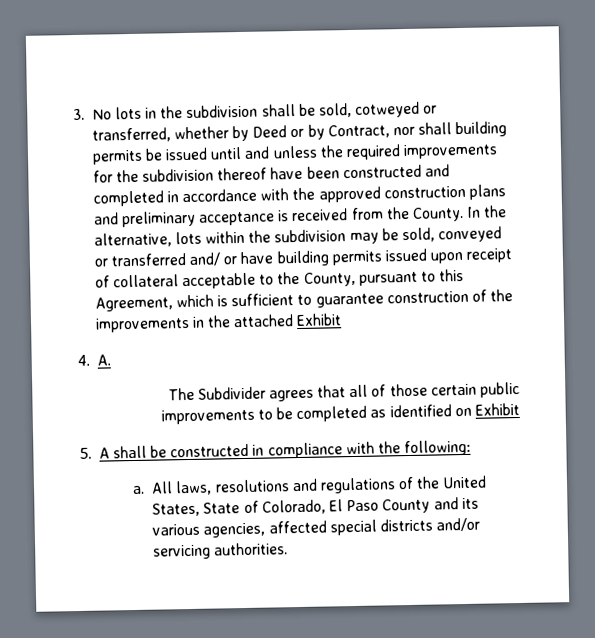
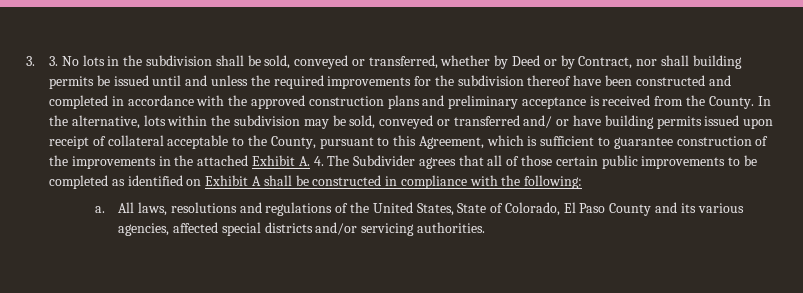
[73,108,85,121] 3. -> [26,56,59,66] 3. 3.
[355,101,421,118] cotweyed -> [294,55,349,69] conveyed
[77,354,90,366] // 4. -> (295, 160) none
(111, 360) // -> [313,156,324,166] 4.
[79,447,92,459] // 5. -> (249, 180) none

